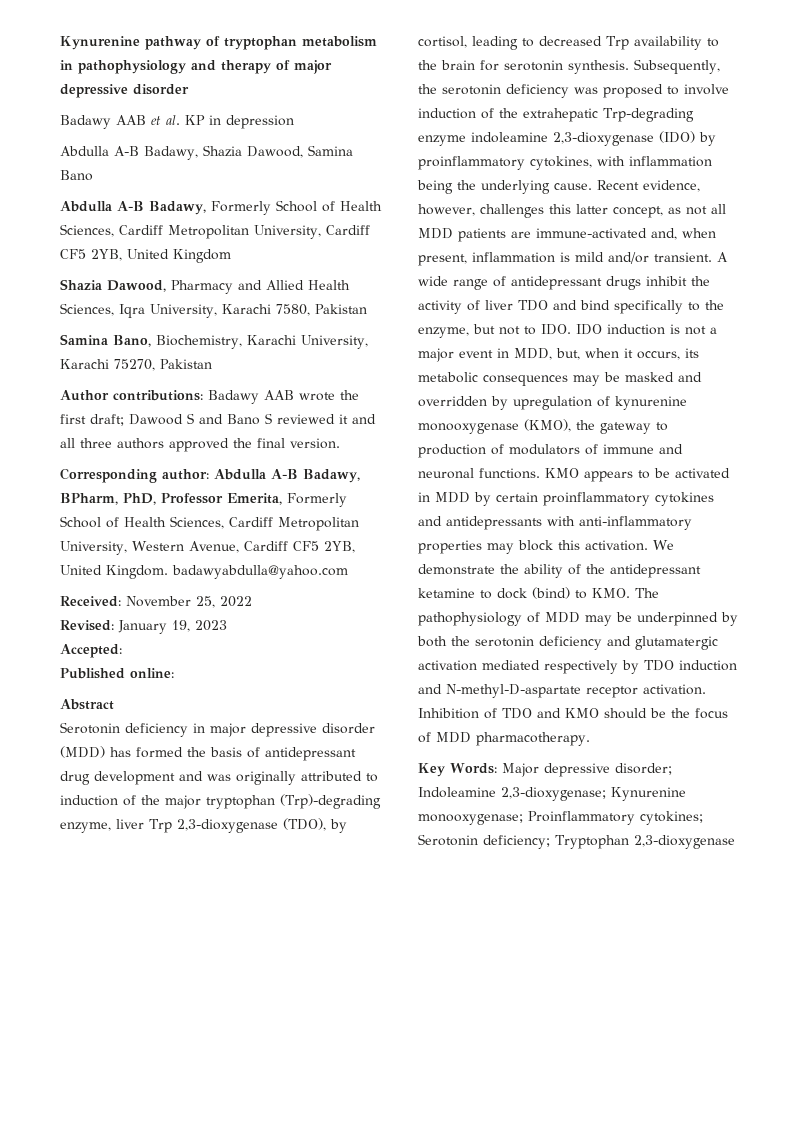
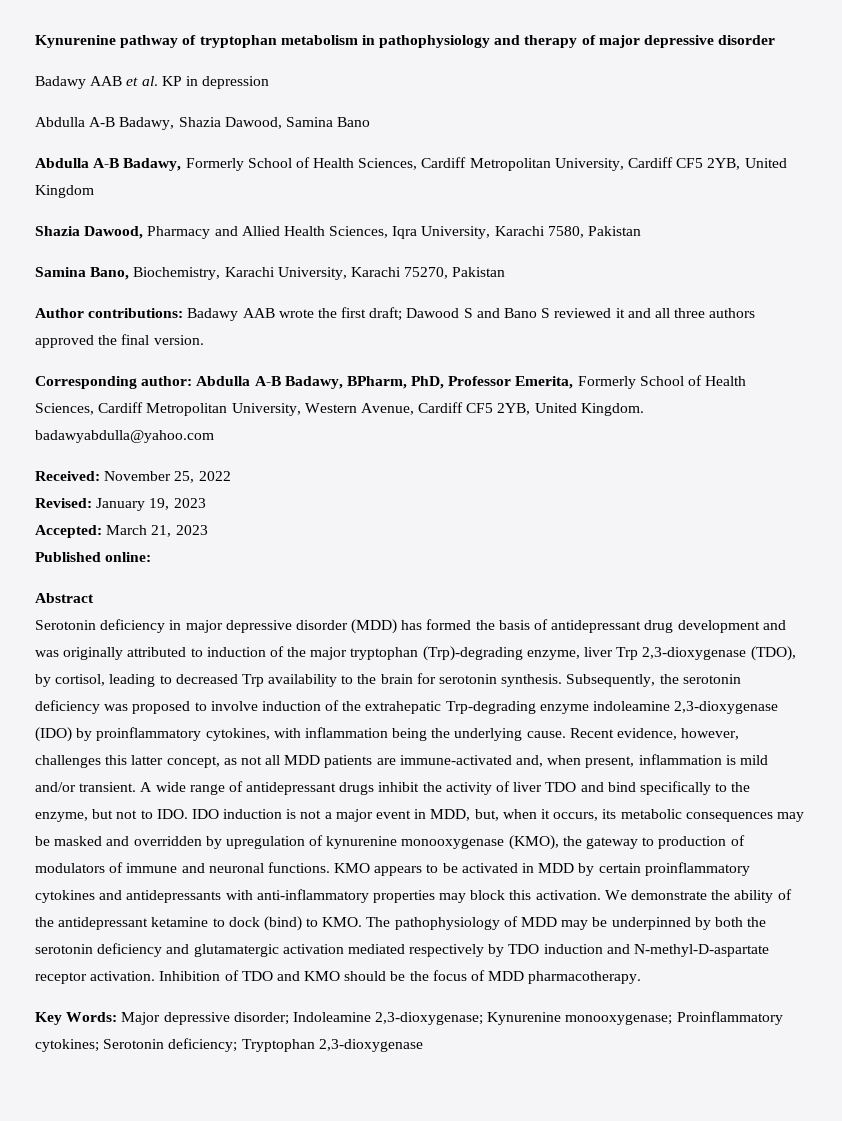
(122, 651) none -> [106,525,208,537] March 21, 2023

